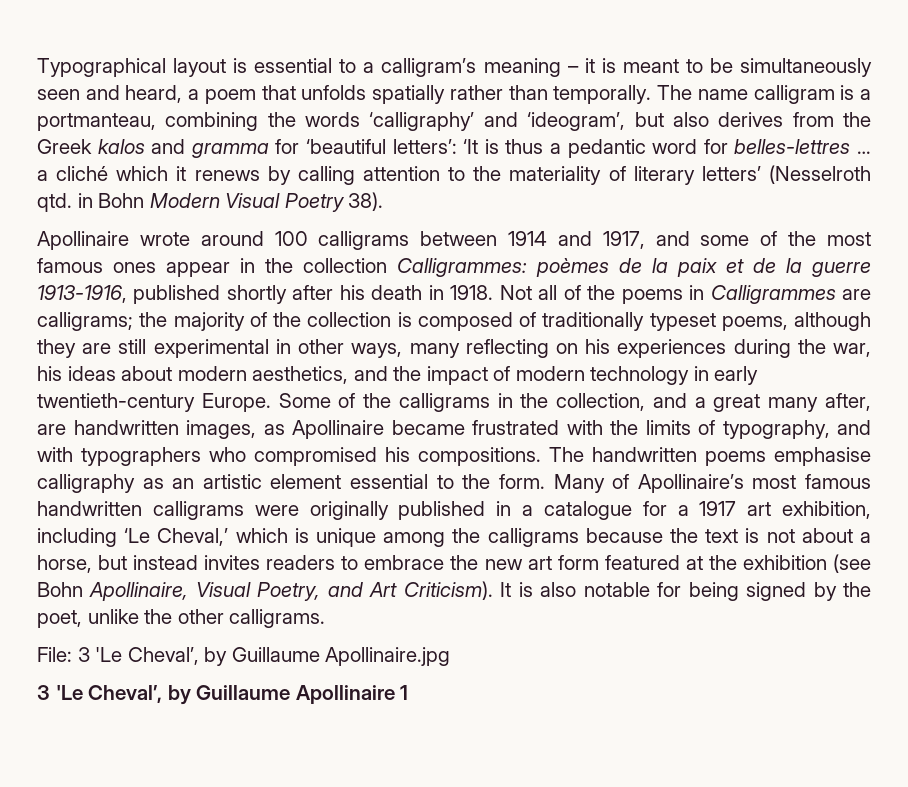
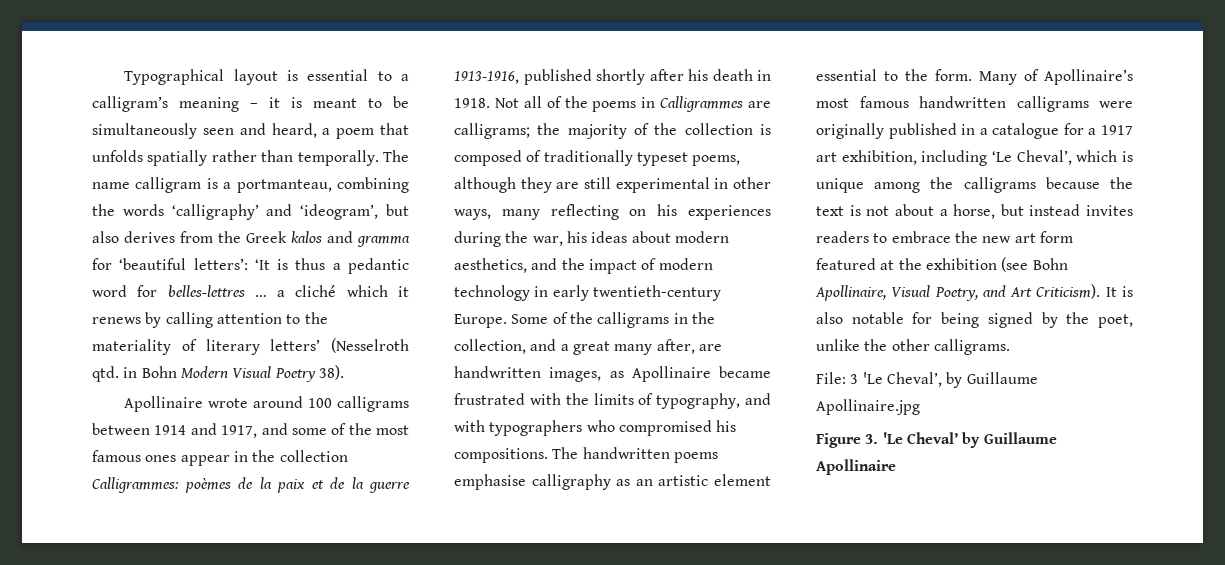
[157,528,229,546] Cheval,’ -> [1016,150,1072,165] Cheval’,
[37,685,163,703] 3 'Le Cheval’, -> [816,432,958,448] Figure 3. 'Le Cheval’
[400,685,409,700] 1 -> (896, 467) none

